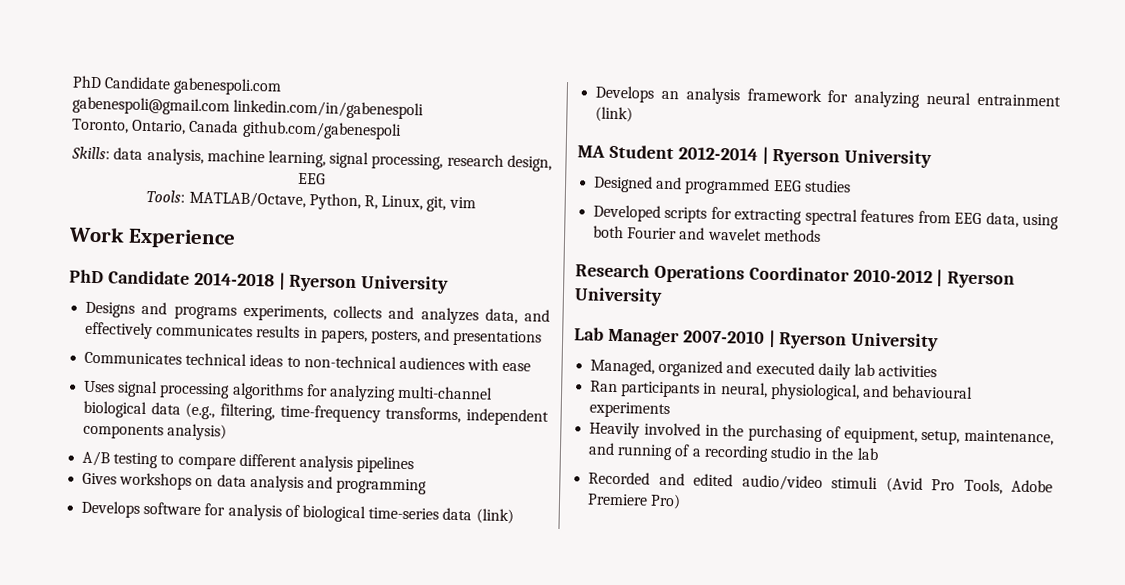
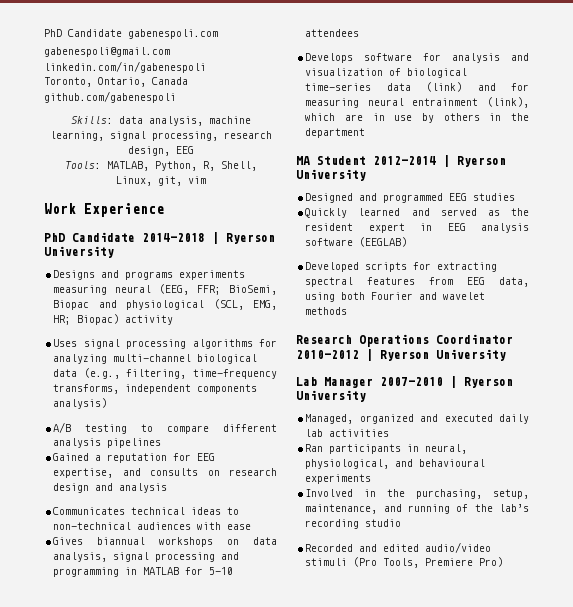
[188,190,306,209] MATLAB/Octave, -> [106,161,149,171] MATLAB,
(378, 202) none -> [220,161,257,171] Shell,
[242,304,550,325] [85,321,543,347] [84,351,532,372] experiments, collects and analyzes data, and effectively communicates results in papers, posters, and presentations // Communicates technical ideas to non-technical audiences with ease -> [179,270,246,280] [53,284,277,295] [53,299,277,310] [53,314,174,325] experiments measuring neural (EEG, FFR; BioSemi, Biopac and physiological (SCL, EMG, HR; Biopac) activity
(415, 465) none -> [53,453,216,463] [53,468,277,478] [53,483,168,493] [53,507,240,515] [53,522,252,530] // Gained a reputation for EEG expertise, and consults on research design and analysis // Communicates technical ideas to non-technical audiences with ease
(118, 478) none -> [97,537,146,545] biannual
[249,475,304,493] analysis -> [53,552,216,562] analysis, signal processing
(428, 486) none -> [125,567,234,575] [305,29,360,37] in MATLAB for 5-10 attendees
(282, 512) none -> [511,53,529,61] [305,68,384,76] and visualization
[595,85,1061,108] [595,106,634,123] // Develops an analysis framework for analyzing neural entrainment (link) -> [477,83,529,91] [305,97,529,108] [305,113,529,123] [305,128,366,138] and for measuring neural entrainment (link), which are in use by others in the department
(851, 186) none -> [305,208,529,218] [305,223,529,233] [305,237,408,247] // Quickly learned and served as the resident expert in EEG analysis software (EEGLAB)
[589,421,918,444] Heavily involved in the purchasing of equipment, -> [305,489,483,499] Involved in the purchasing,
[691,448,702,457] a -> [474,504,529,512] the lab’s
[814,447,879,461] in the lab -> (402, 523) none
[885,477,1053,495] (Avid Pro Tools, Adobe -> [353,557,420,568] (Pro Tools,

